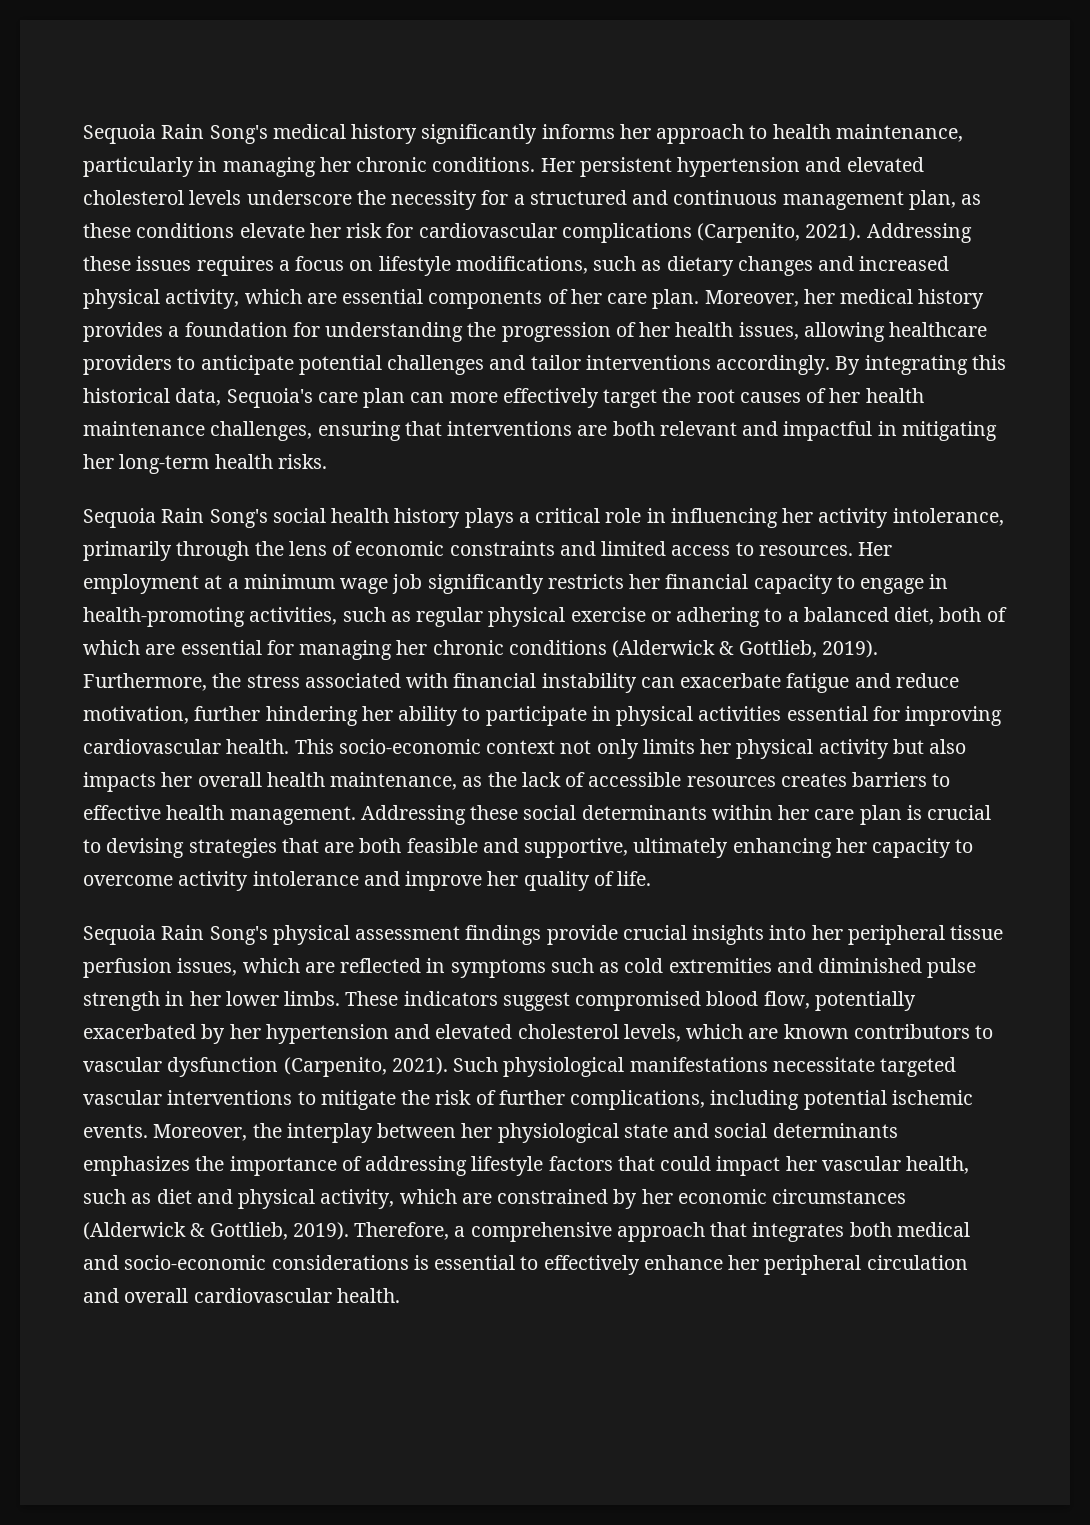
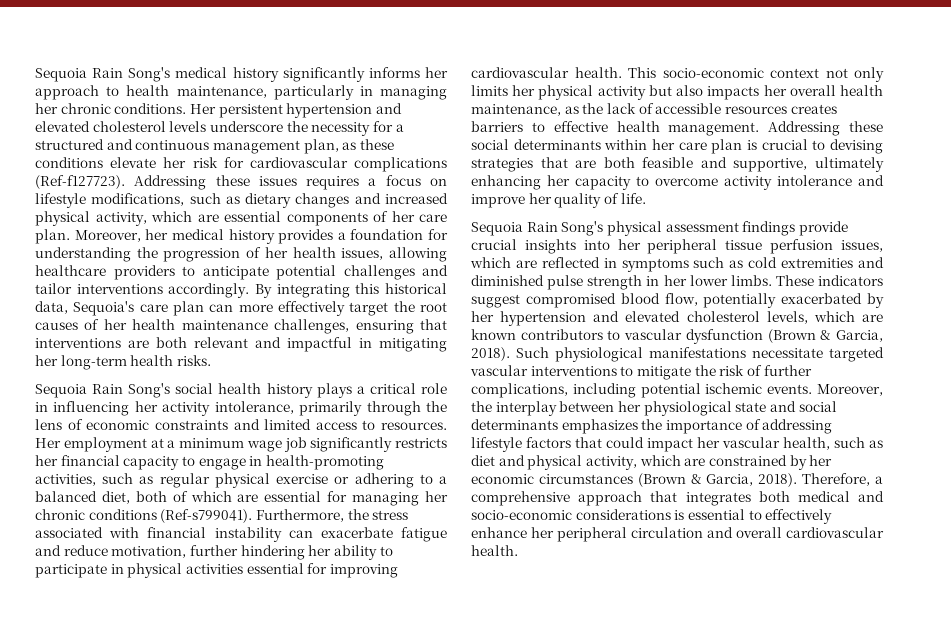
[697,223,862,243] (Carpenito, 2021). -> [35,175,125,189] (Ref-f127723).
[612,640,878,658] (Alderwick & Gottlieb, 2019). -> [160,509,253,523] (Ref-s799041).
[283,1057,448,1077] (Carpenito, 2021). -> [767,329,883,343] [471,347,510,361] (Brown & Garcia, 2018).
[83,1222,349,1240] (Alderwick & Gottlieb, 2019). -> [637,473,798,487] (Brown & Garcia, 2018).

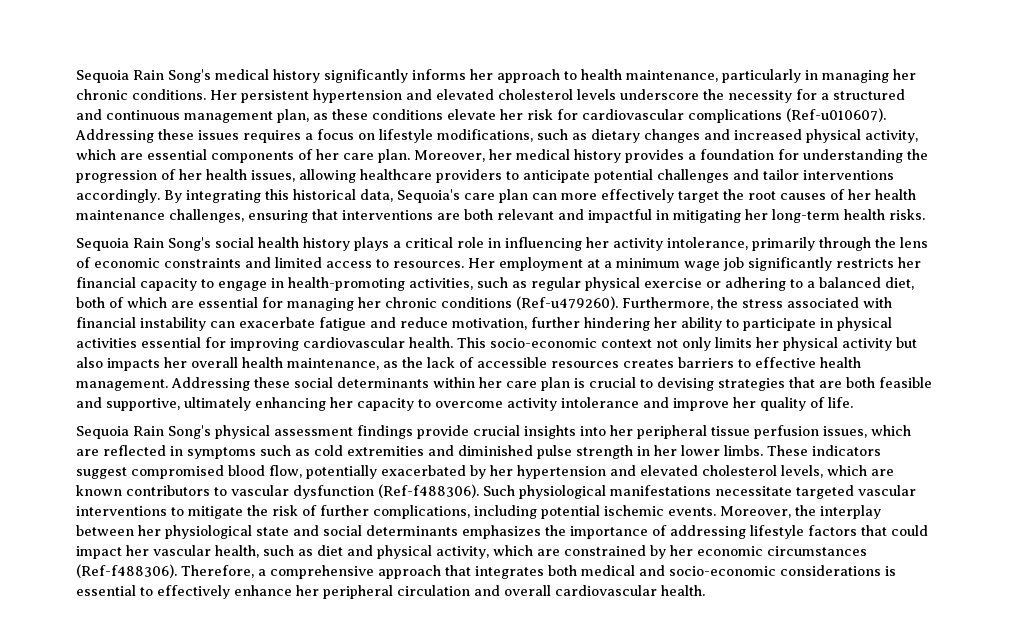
[35,175,125,189] (Ref-f127723). -> [786,108,886,122] (Ref-u010607).
[160,509,253,523] (Ref-s799041). -> [516,296,618,310] (Ref-u479260).
[767,329,883,343] [471,347,510,361] (Brown & Garcia, 2018). -> [378,484,479,498] (Ref-f488306).
[637,473,798,487] (Brown & Garcia, 2018). -> [76,564,177,578] (Ref-f488306).

